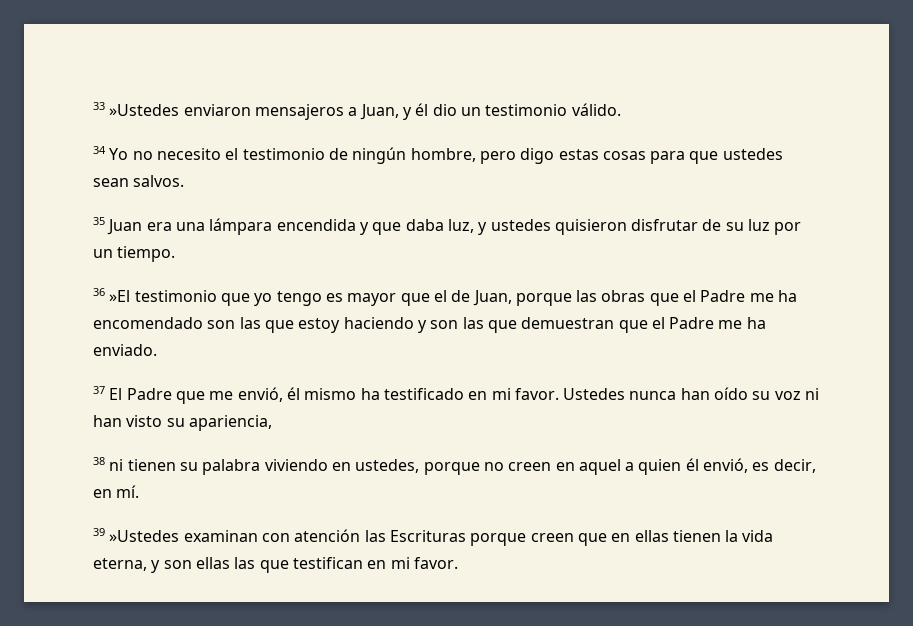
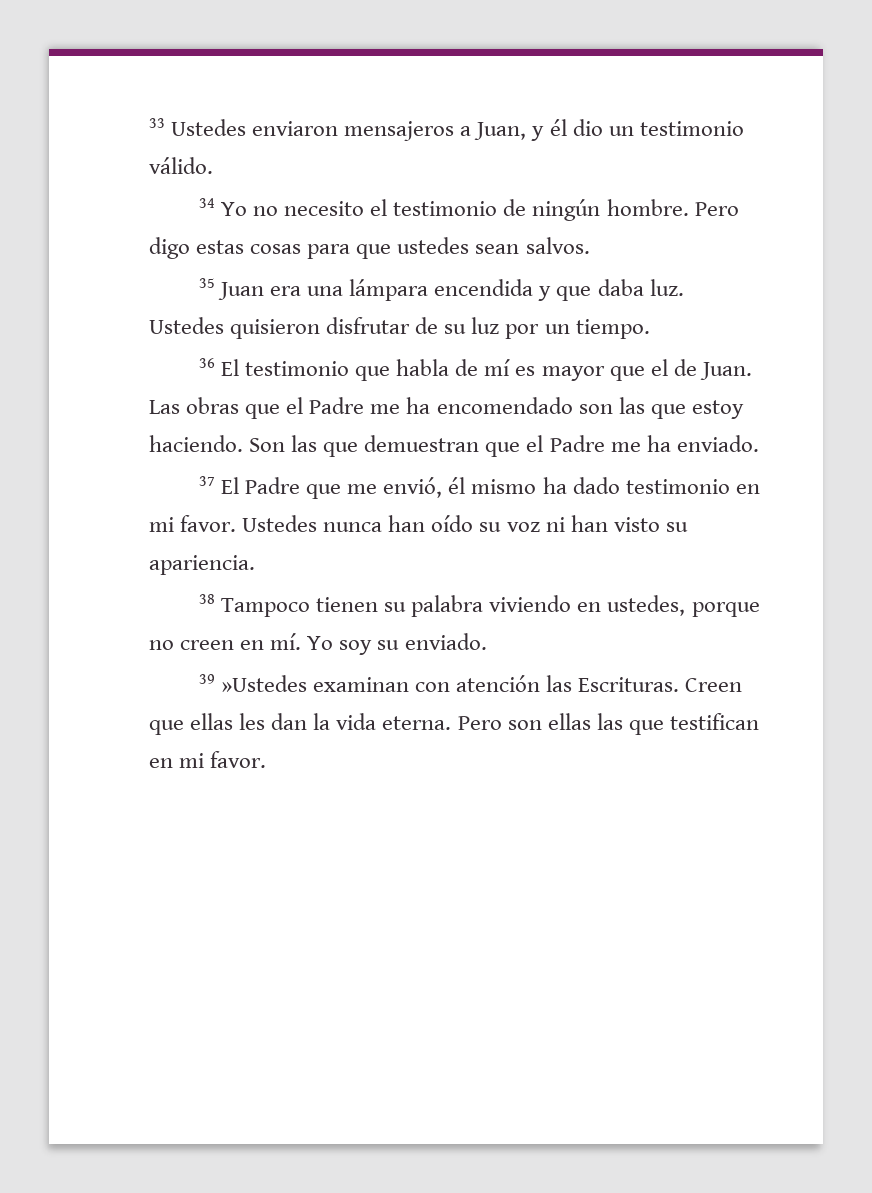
[109,104,180,116] »Ustedes -> [171,119,247,136] Ustedes
[410,148,516,164] hombre, pero -> [606,199,739,216] hombre. Pero
[447,219,551,235] luz, y ustedes -> [649,279,684,296] [149,317,224,334] luz. Ustedes
[109,290,131,302] »El -> [220,359,239,376] El
[254,291,322,306] yo tengo -> [396,359,511,376] habla de mí
[472,290,598,306] Juan, porque las -> [699,362,752,380] [149,400,180,414] Juan. Las
[343,317,459,333] haciendo y son -> [149,435,286,452] haciendo. Son
[383,388,464,400] testificado -> [572,477,730,494] dado testimonio
[188,415,272,431] apariencia, -> [149,555,255,575] apariencia.
[109,459,124,471] ni -> [220,598,310,617] Tampoco
[578,458,816,475] [93,485,140,498] aquel a quien él envió, es decir, en mí. -> [270,633,487,655] mí. Yo soy su enviado.
[389,530,774,546] [93,558,161,573] Escrituras porque creen que en ellas tienen la vida eterna, y -> [578,677,743,692] [149,713,502,735] Escrituras. Creen que ellas les dan la vida eterna. Pero

